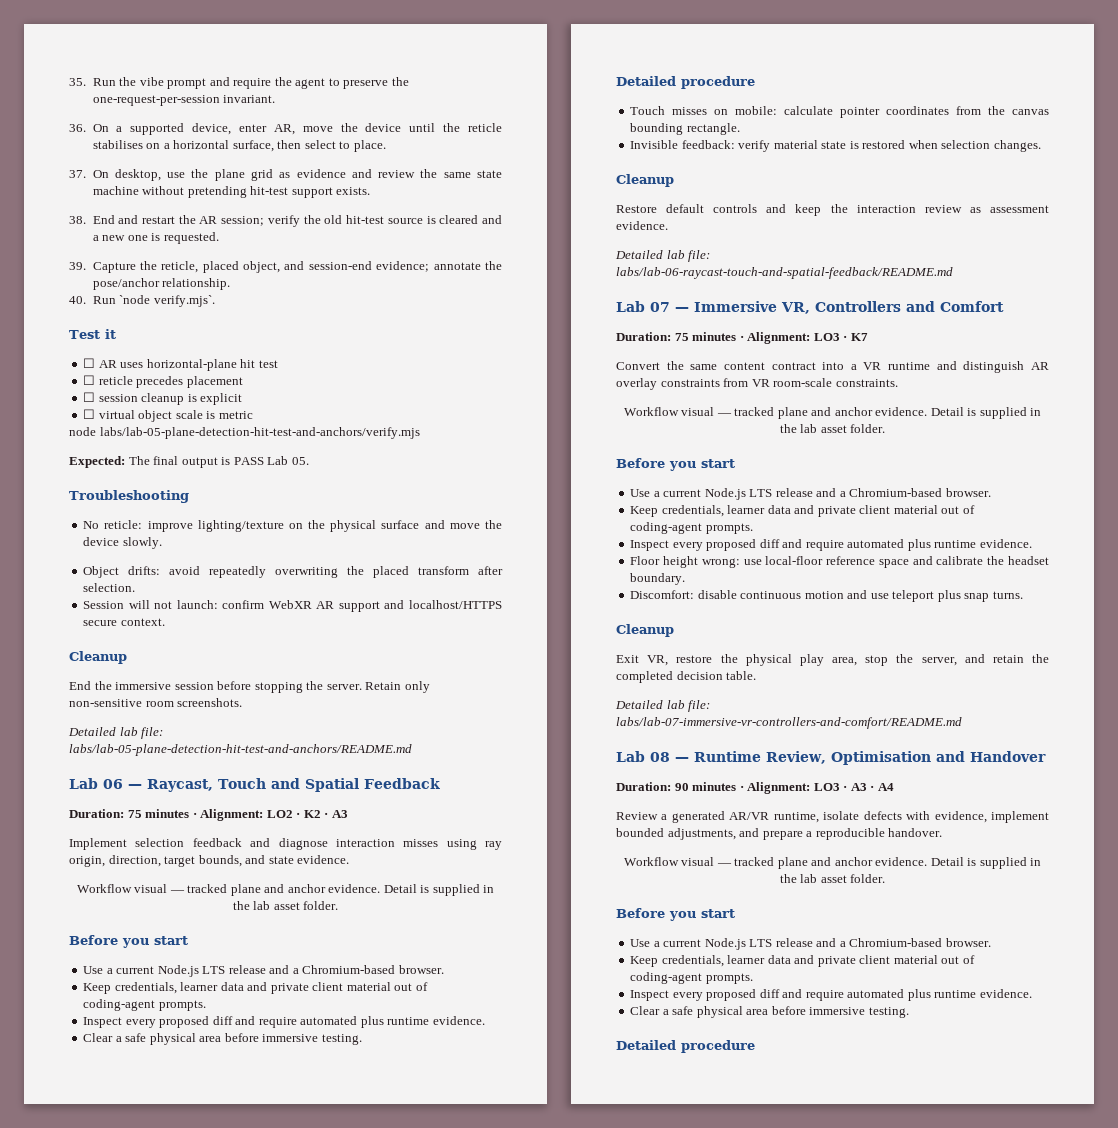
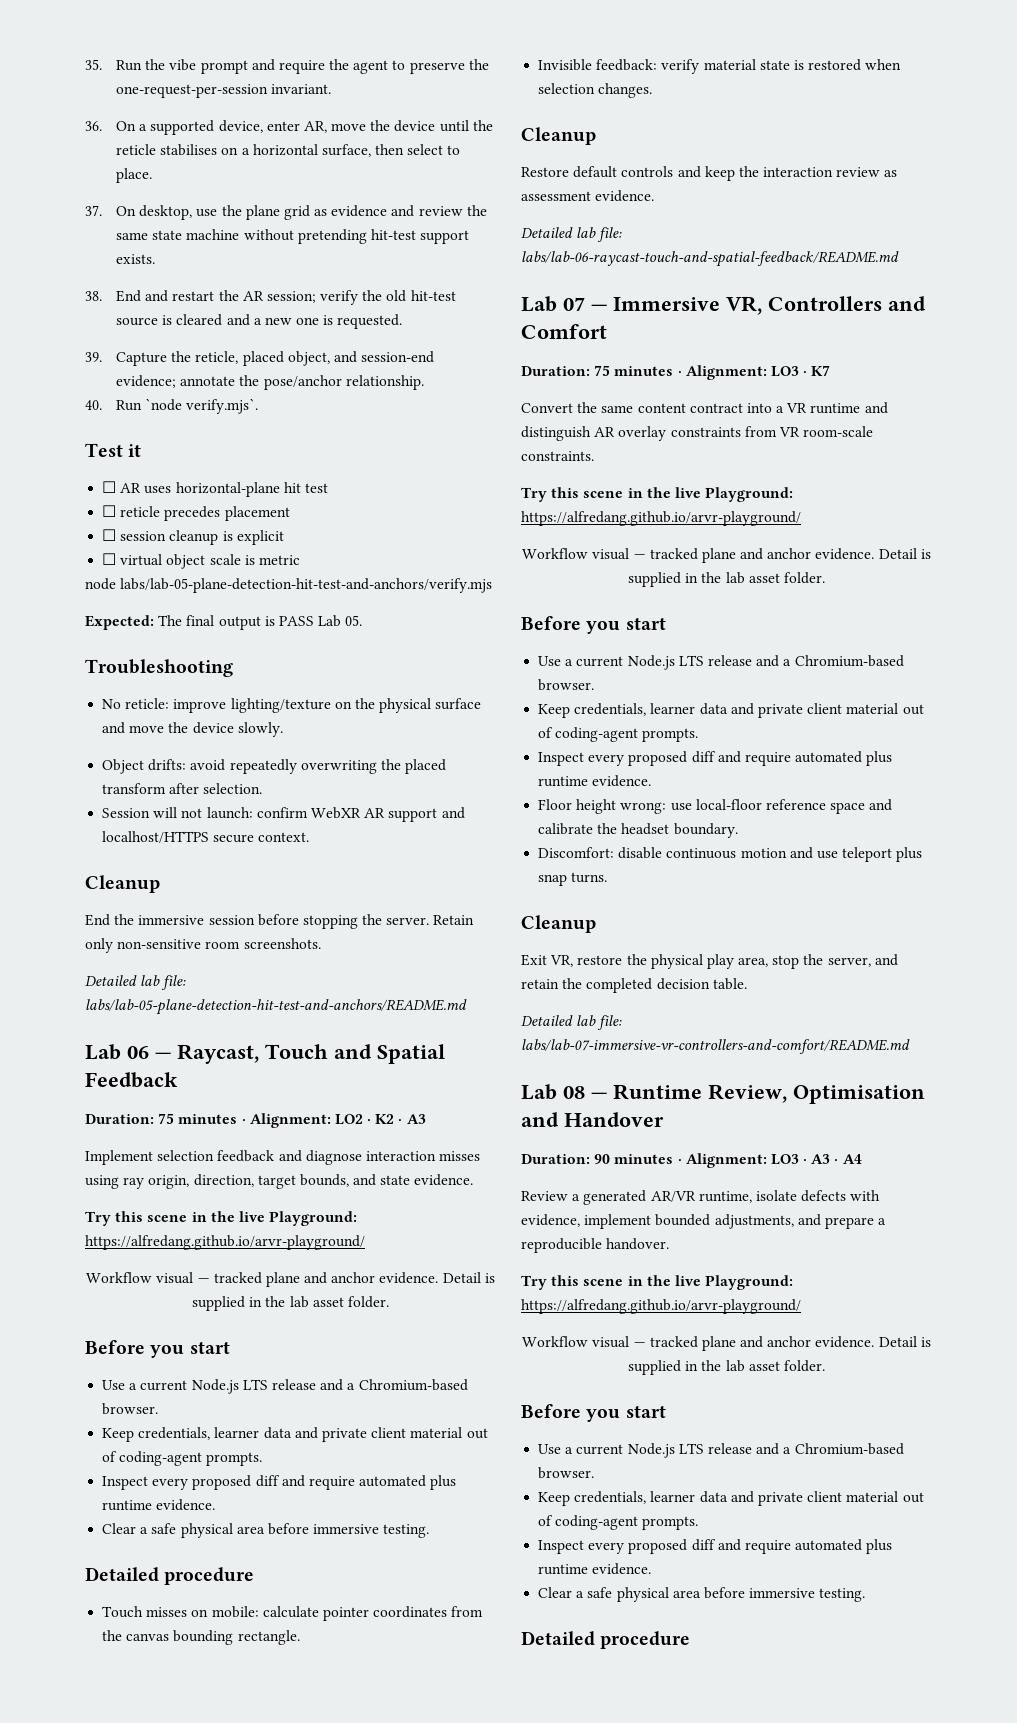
(350, 859) none -> [85,1211,358,1226] [85,1235,365,1250] // Try this scene in the live Playground: https://alfredang.github.io/arvr-playground/
(898, 383) none -> [521,487,794,502] [521,511,801,526] // Try this scene in the live Playground: https://alfredang.github.io/arvr-playground/
(943, 832) none -> [521,1275,794,1290] [521,1299,801,1314] // Try this scene in the live Playground: https://alfredang.github.io/arvr-playground/

